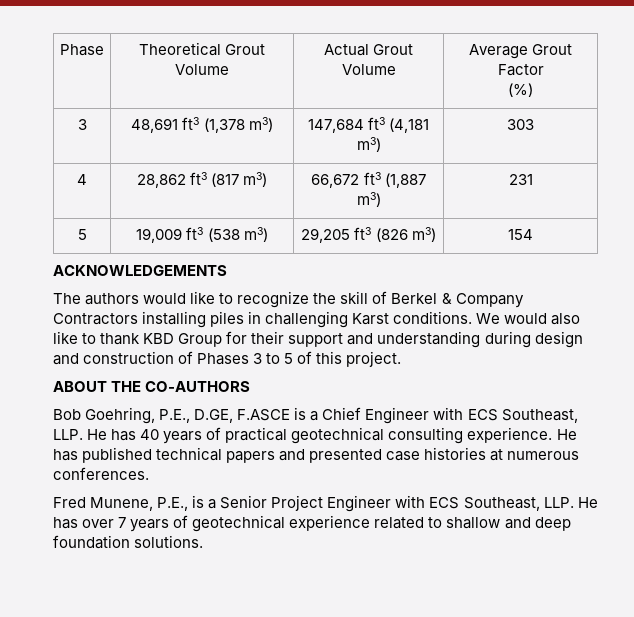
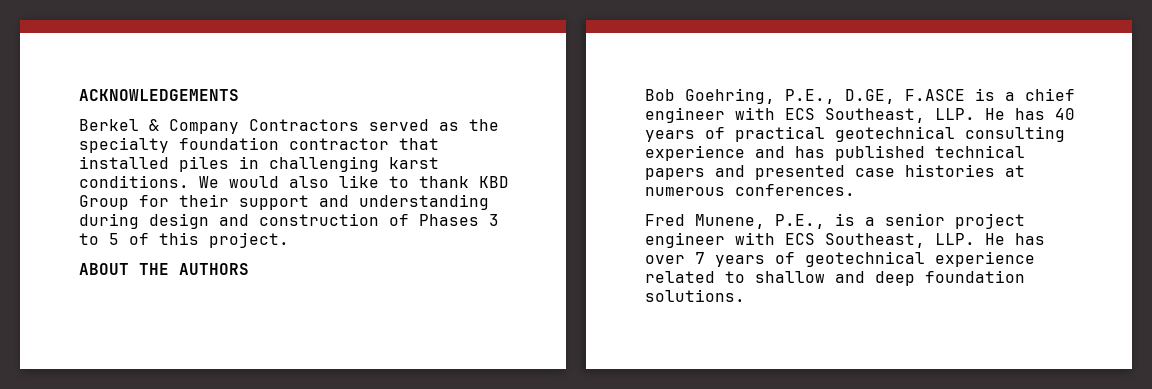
[60,44,104,56] [138,42,266,56] [175,64,229,75] [323,44,414,56] [341,64,396,75] [468,44,573,59] [497,64,544,76] [508,83,533,97] [77,119,87,130] [131,117,273,133] [307,117,430,133] [356,137,381,152] [507,119,534,130] [77,174,87,185] [136,172,268,188] [311,172,426,188] [356,192,381,207] [508,174,533,185] [77,229,87,240] [136,227,268,243] [301,227,436,243] [508,229,533,240] [53,265,227,276] [53,291,524,308] [53,311,207,328] Phase | Theoretical Grout Volume | Actual Grout Volume | Average Grout Factor // (%) // 3 | 48,691 ft3 (1,378 m3) | 147,684 ft3 (4,181 m3) | 303 // 4 | 28,862 ft3 (817 m3) | 66,672 ft3 (1,887 m3) | 231 // 5 | 19,009 ft3 (538 m3) | 29,205 ft3 (826 m3) | 154 // ACKNOWLEDGEMENTS // The authors would like to recognize the skill of Berkel & Company Contractors installing -> [79,89,239,101] [79,119,499,134] [79,137,439,153] [79,156,169,169] ACKNOWLEDGEMENTS // Berkel & Company Contractors served as the specialty foundation contractor that installed
[352,313,390,325] Karst -> [389,157,439,169] karst
[145,381,251,392] CO-AUTHORS -> [179,263,249,275] AUTHORS
[322,407,430,424] Chief Engineer -> [1025,88,1075,101] [645,107,725,123] chief engineer
[467,427,577,443] experience. He -> [645,145,785,161] experience and
[220,495,392,512] Senior Project Engineer -> [885,213,1025,229] [645,232,725,248] senior project engineer

